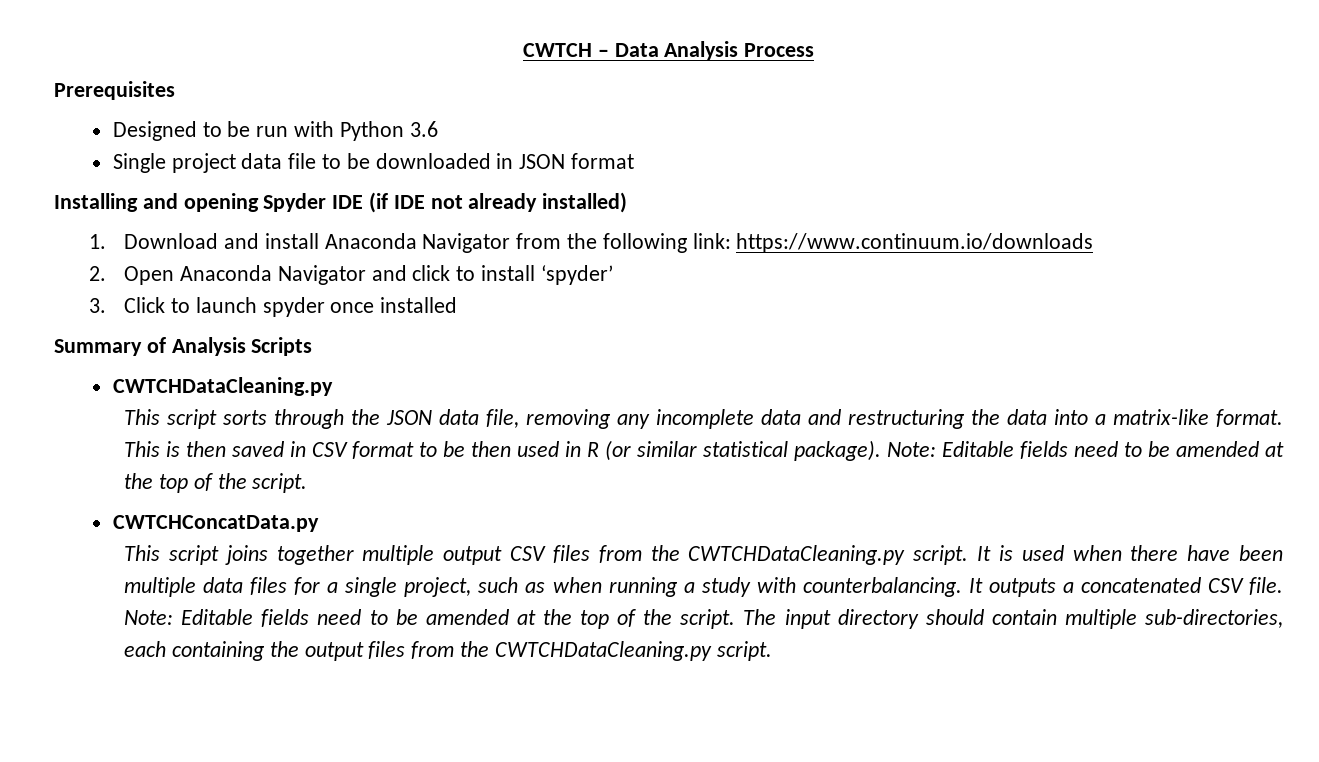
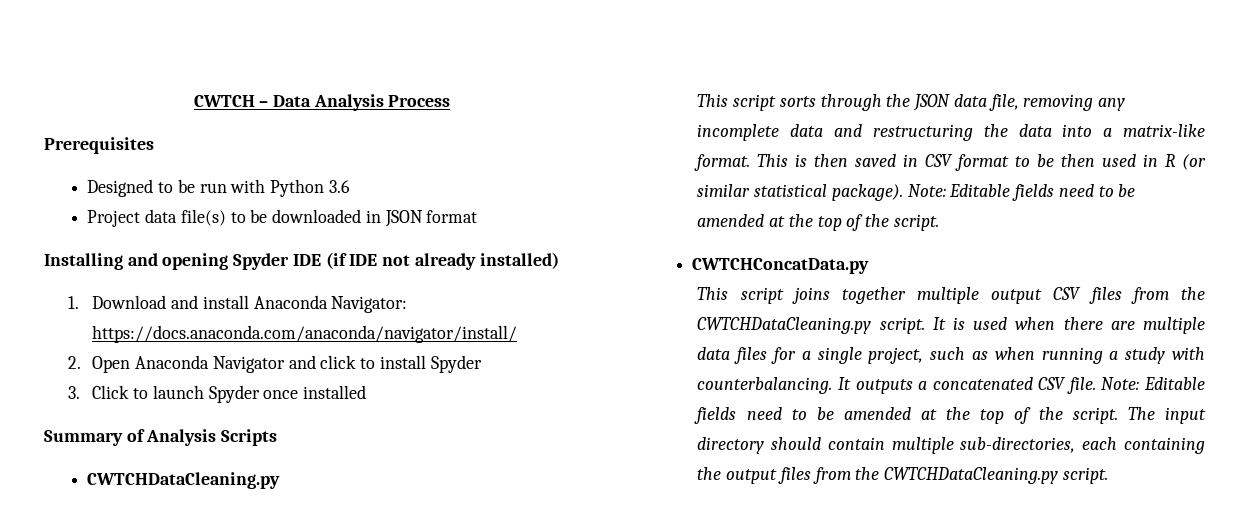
[112,153,317,173] Single project data file -> [87,209,226,227] Project data file(s)
[422,233,1094,253] Navigator from the following link: https://www.continuum.io/downloads -> [331,296,408,313] [92,325,518,343] Navigator: https://docs.anaconda.com/anaconda/navigator/install/
[540,265,613,285] ‘spyder’ -> [430,355,482,373] Spyder
[262,297,325,317] spyder -> [208,385,260,403] Spyder
[1187,545,1283,561] have been -> [1110,321,1135,330] are

